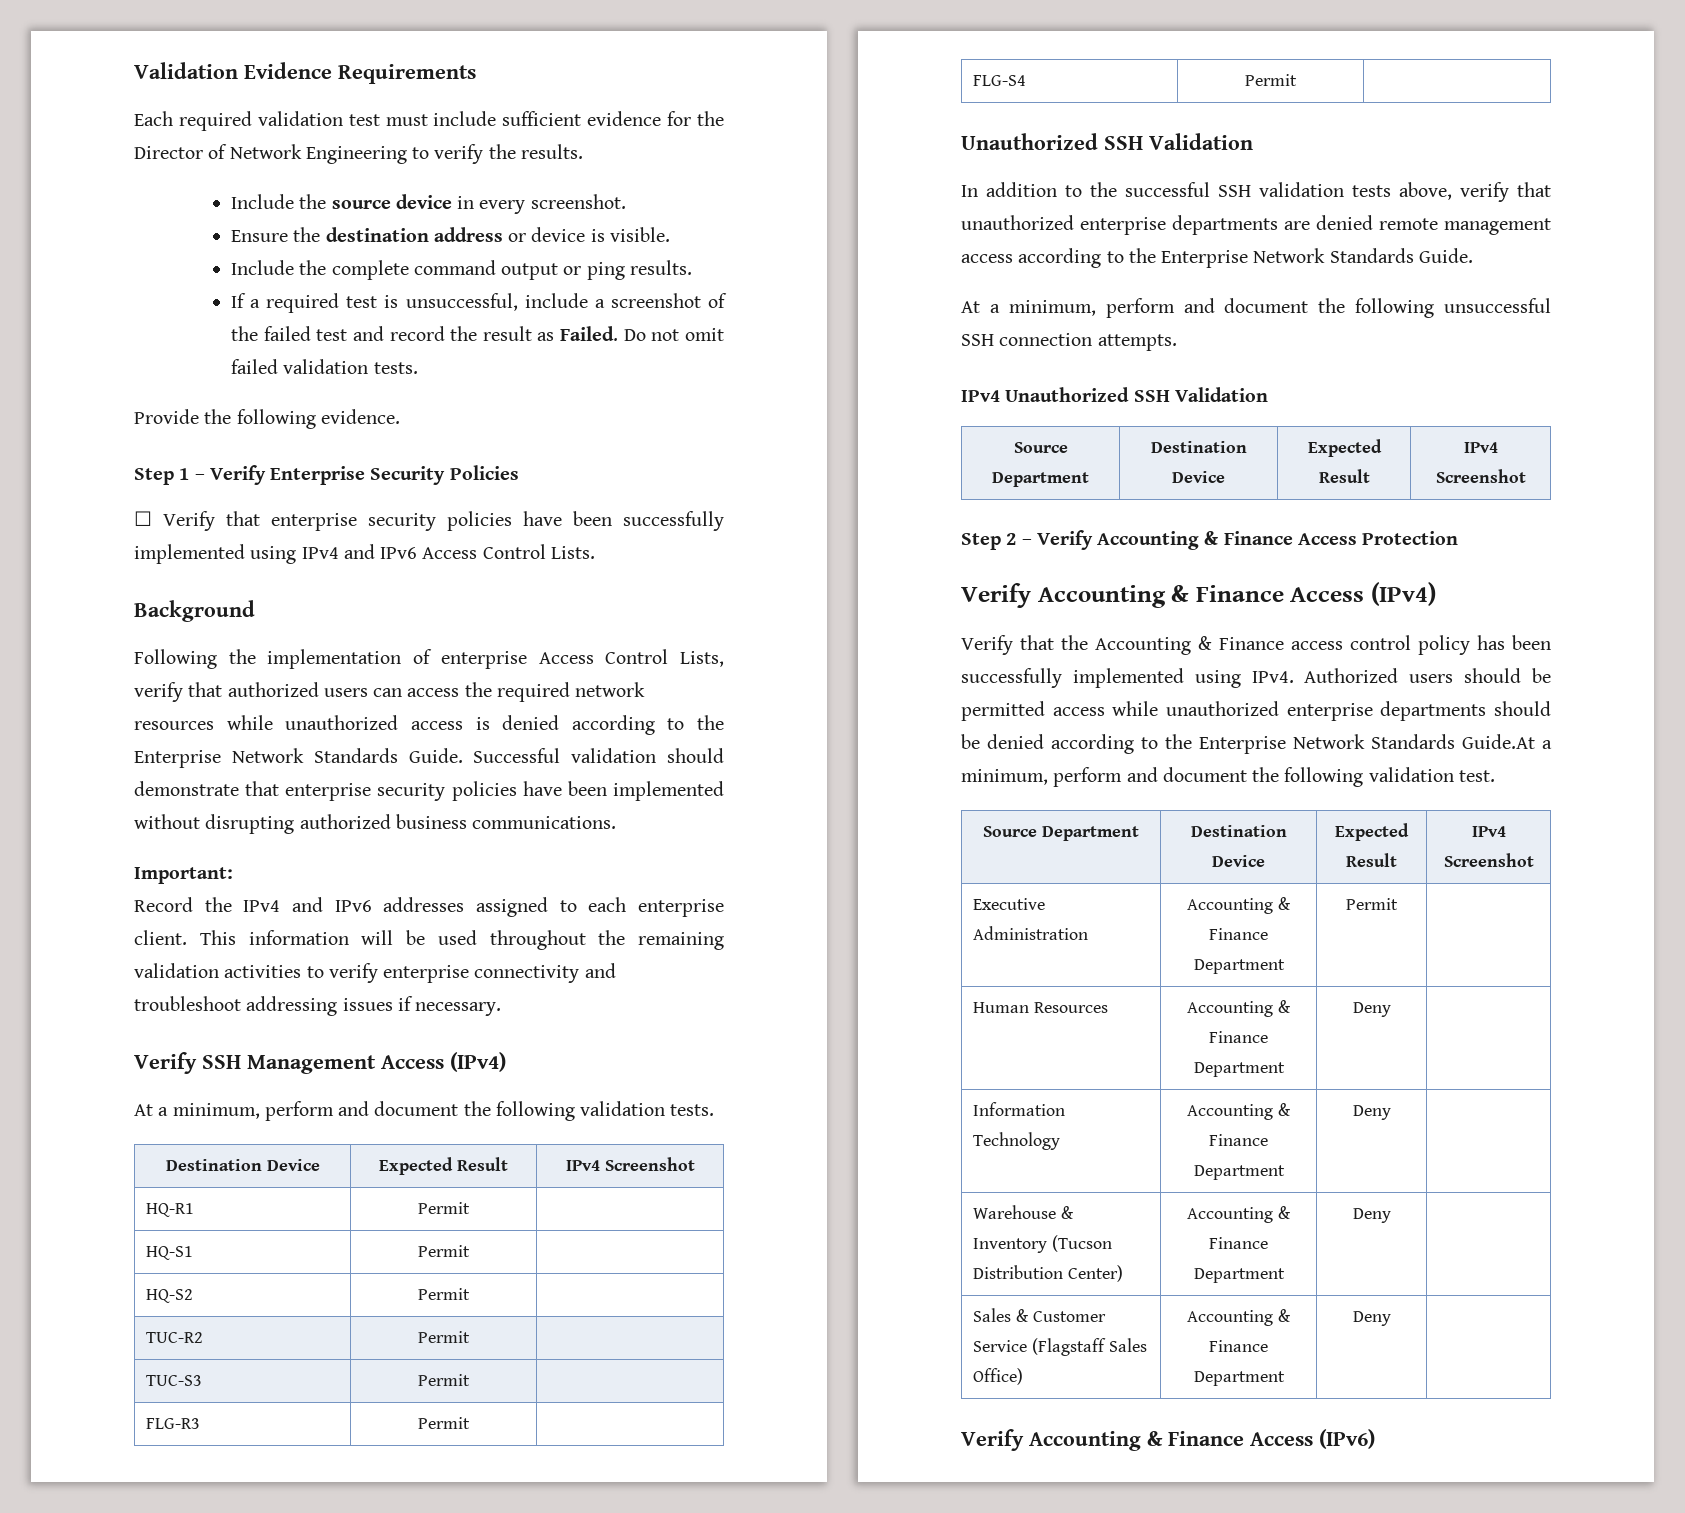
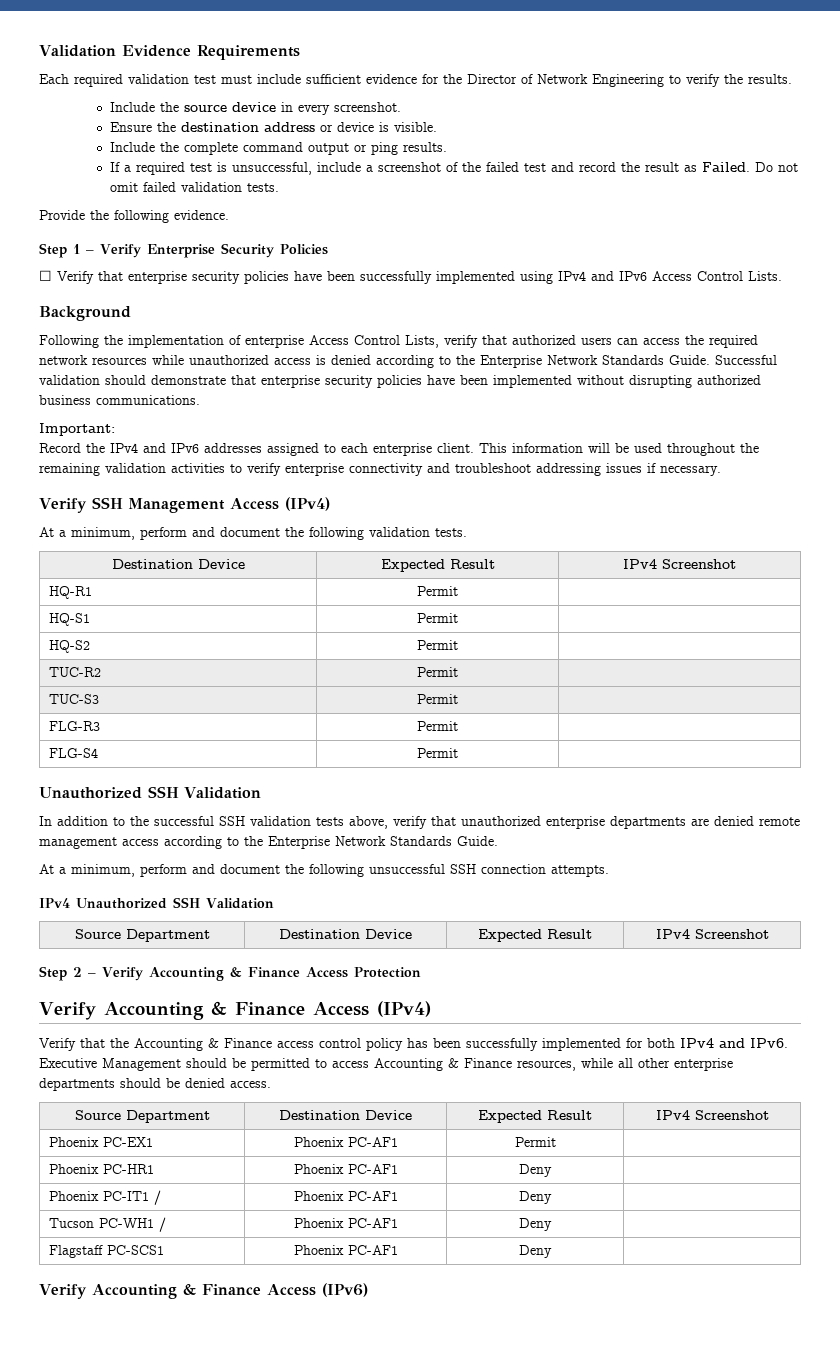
[1194,668,1551,688] [961,701,1279,721] using IPv4. Authorized users should be permitted access while unauthorized -> [626,1038,788,1048] [39,1058,670,1071] for both IPv4 and IPv6. Executive Management should be permitted to access Accounting & Finance resources, while all other
[1051,734,1552,754] [961,767,1495,787] [983,826,1139,841] [1190,825,1287,837] [1212,855,1265,867] [1335,823,1409,841] [1346,853,1397,867] [1471,826,1506,837] [1443,853,1534,867] [973,898,1046,910] [973,926,1089,940] [1187,897,1291,914] [1209,928,1268,940] [1193,959,1285,974] [1346,898,1398,910] [973,1002,1108,1013] [1187,1000,1291,1017] [1209,1031,1268,1043] [1193,1062,1285,1077] [1352,1002,1391,1017] [973,1102,1066,1116] [973,1132,1061,1150] [1187,1103,1291,1120] [1209,1134,1268,1146] [1193,1165,1285,1180] [1352,1105,1391,1120] [973,1205,1074,1219] [973,1235,1112,1253] [973,1265,1123,1282] [1187,1206,1291,1223] [1209,1237,1268,1249] [1193,1268,1285,1283] [1352,1208,1391,1223] [973,1308,1106,1322] [973,1338,1147,1356] [973,1368,1024,1385] [1187,1309,1291,1326] [1209,1340,1268,1352] [1193,1371,1285,1386] according to the Enterprise Network Standards Guide.At a minimum, perform and document the following validation test. // Source Department | Destination Device | Expected Result | IPv4 Screenshot // Executive Administration | Accounting & Finance Department | Permit | // Human Resources | Accounting & Finance Department | Deny | // Information Technology | Accounting & Finance Department | Deny | // Warehouse & Inventory (Tucson Distribution Center) | Accounting & Finance Department | Deny | // Sales & Customer Service (Flagstaff Sales Office) | Accounting & Finance Department -> [230,1081,271,1088] [74,1110,210,1123] [279,1110,412,1120] [478,1110,592,1123] [655,1110,769,1120] [48,1137,153,1147] [293,1137,398,1147] [514,1137,556,1147] [48,1164,154,1174] [293,1164,398,1174] [519,1164,552,1177] [48,1190,161,1205] [293,1191,398,1201] [519,1191,552,1204] [48,1217,166,1232] [293,1218,398,1228] [519,1218,552,1231] [48,1245,164,1258] [293,1245,398,1255] access. // Source Department | Destination Device | Expected Result | IPv4 Screenshot // Phoenix PC-EX1 | Phoenix PC-AF1 | Permit | // Phoenix PC-HR1 | Phoenix PC-AF1 | Deny | // Phoenix PC-IT1 / | Phoenix PC-AF1 | Deny | // Tucson PC-WH1 / | Phoenix PC-AF1 | Deny | // Flagstaff PC-SCS1 | Phoenix PC-AF1

